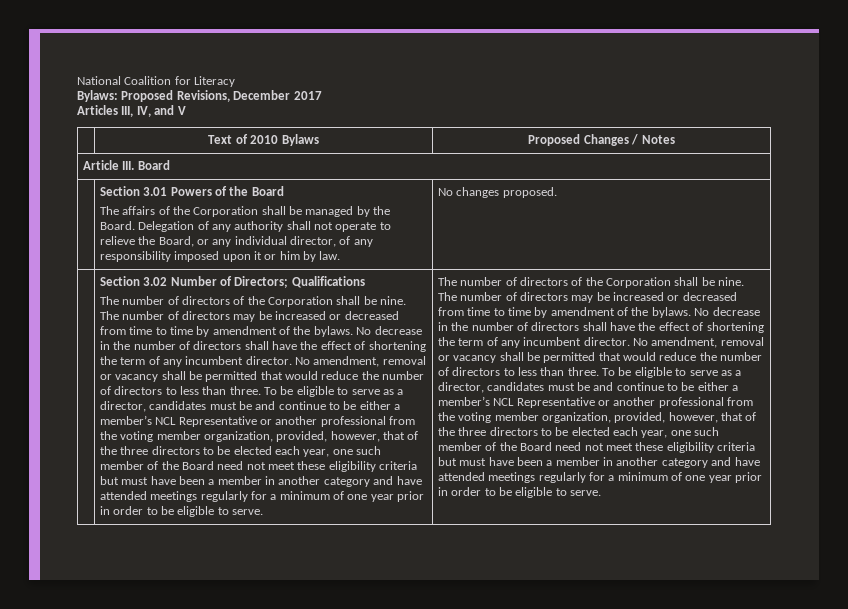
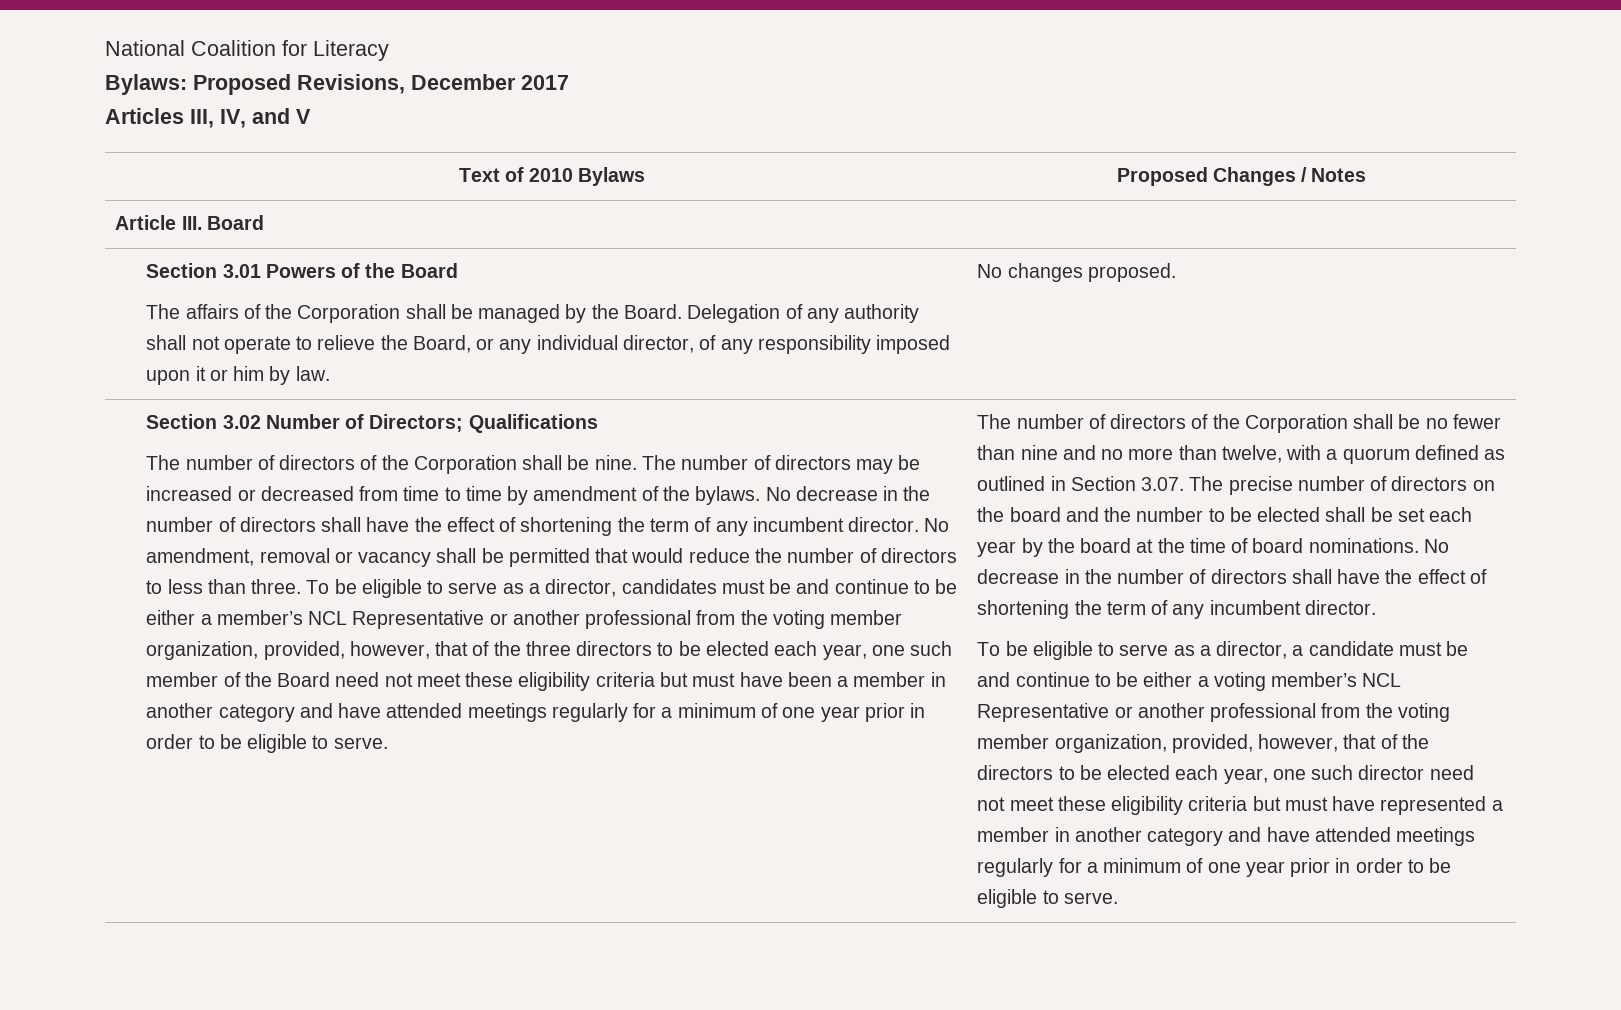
[718,277,745,286] [437,292,737,303] [437,307,691,318] nine. The number of directors may be increased or decreased from time to time by amendment of the bylaws. -> [1425,414,1502,429] [977,445,1506,464] [977,476,1495,495] [977,507,1473,522] [977,538,1419,557] no fewer than nine and no more than twelve, with a quorum defined as outlined in Section 3.07. The precise number of directors on the board and the number to be elected shall be set each year by the board at the time of board nominations.
[633,337,764,348] [437,352,763,363] [437,367,742,378] [437,382,739,393] No amendment, removal or vacancy shall be permitted that would reduce the number of directors to less than three. To be eligible to serve as a director, candidates must be and continue to be either a -> [977,641,1469,660] [977,672,1266,691] // To be eligible to serve as a director, a candidate must be and continue to be either a voting
[458,427,720,438] [437,442,756,453] [437,457,543,466] three directors to be elected each year, one such member of the Board need not meet these eligibility criteria but must have been -> [977,765,1474,784] [977,796,1487,815] directors to be elected each year, one such director need not meet these eligibility criteria but must have represented

